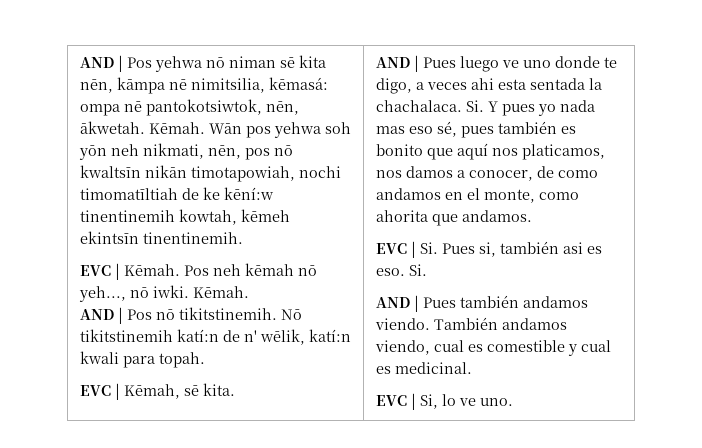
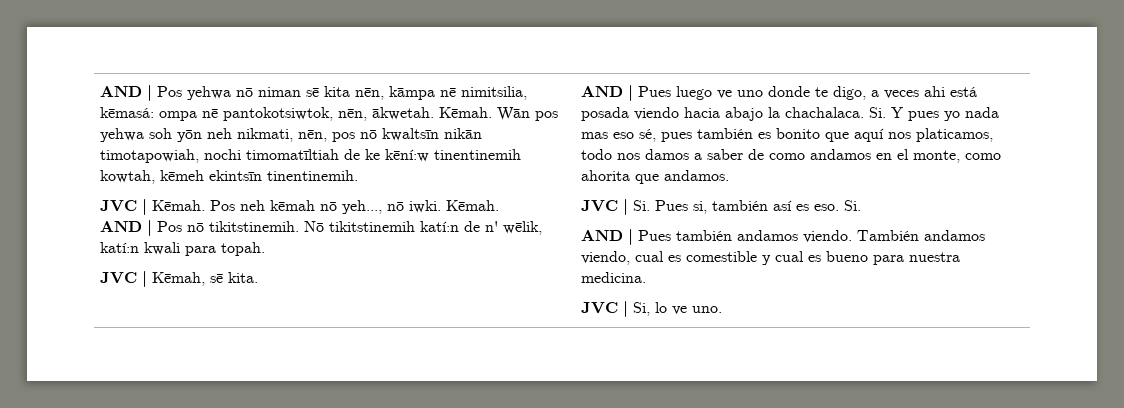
[79,265,111,276] EVC -> [100,200,138,212] JVC
[79,385,111,396] EVC -> [100,272,138,284] JVC
[497,78,585,90] esta sentada -> [950,87,978,97] [581,107,764,121] está posada viendo hacia abajo
(605, 152) none -> [581,149,613,160] todo
[468,170,533,181] conocer, -> [707,149,744,160] saber
[375,243,407,254] EVC -> [581,200,619,212] JVC
[562,242,583,254] asi -> [773,200,793,211] así
[394,362,472,374] [375,395,407,406] medicinal. // EVC -> [826,251,961,265] [581,272,647,283] [581,302,619,314] bueno para nuestra medicina. // JVC

